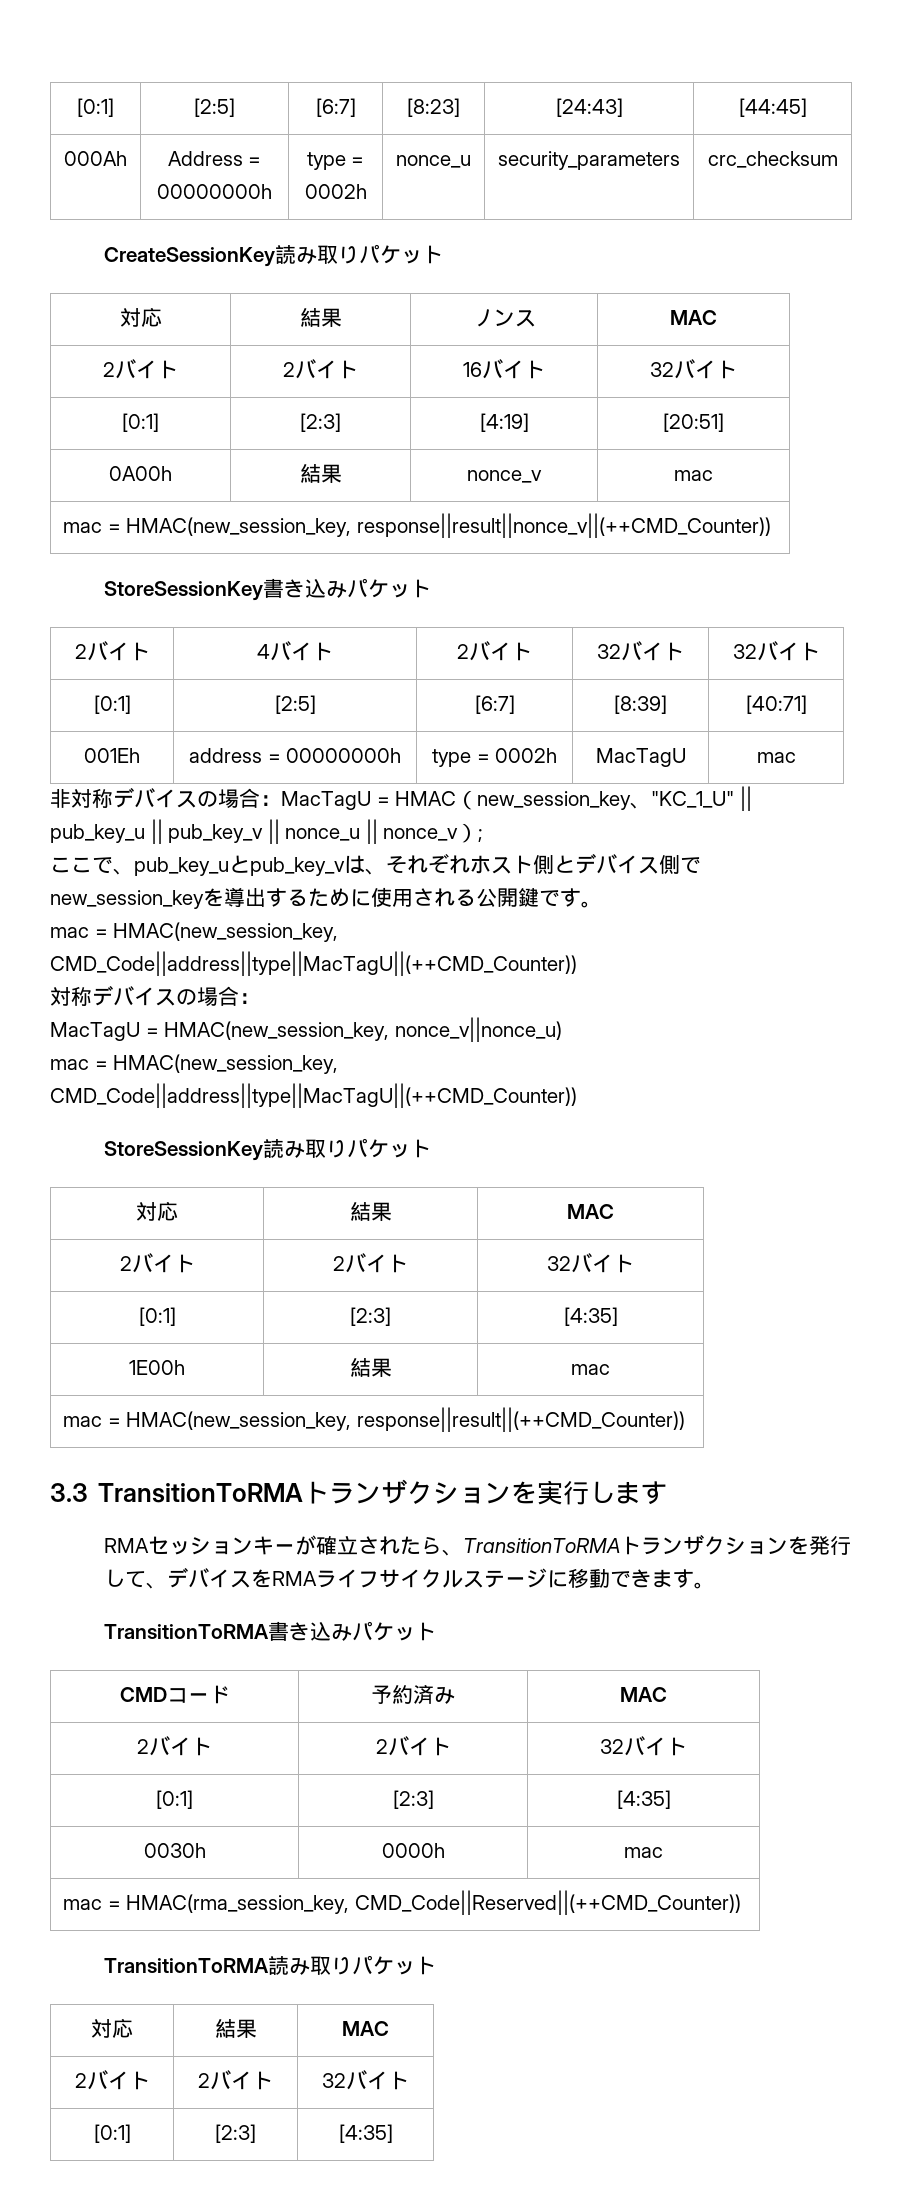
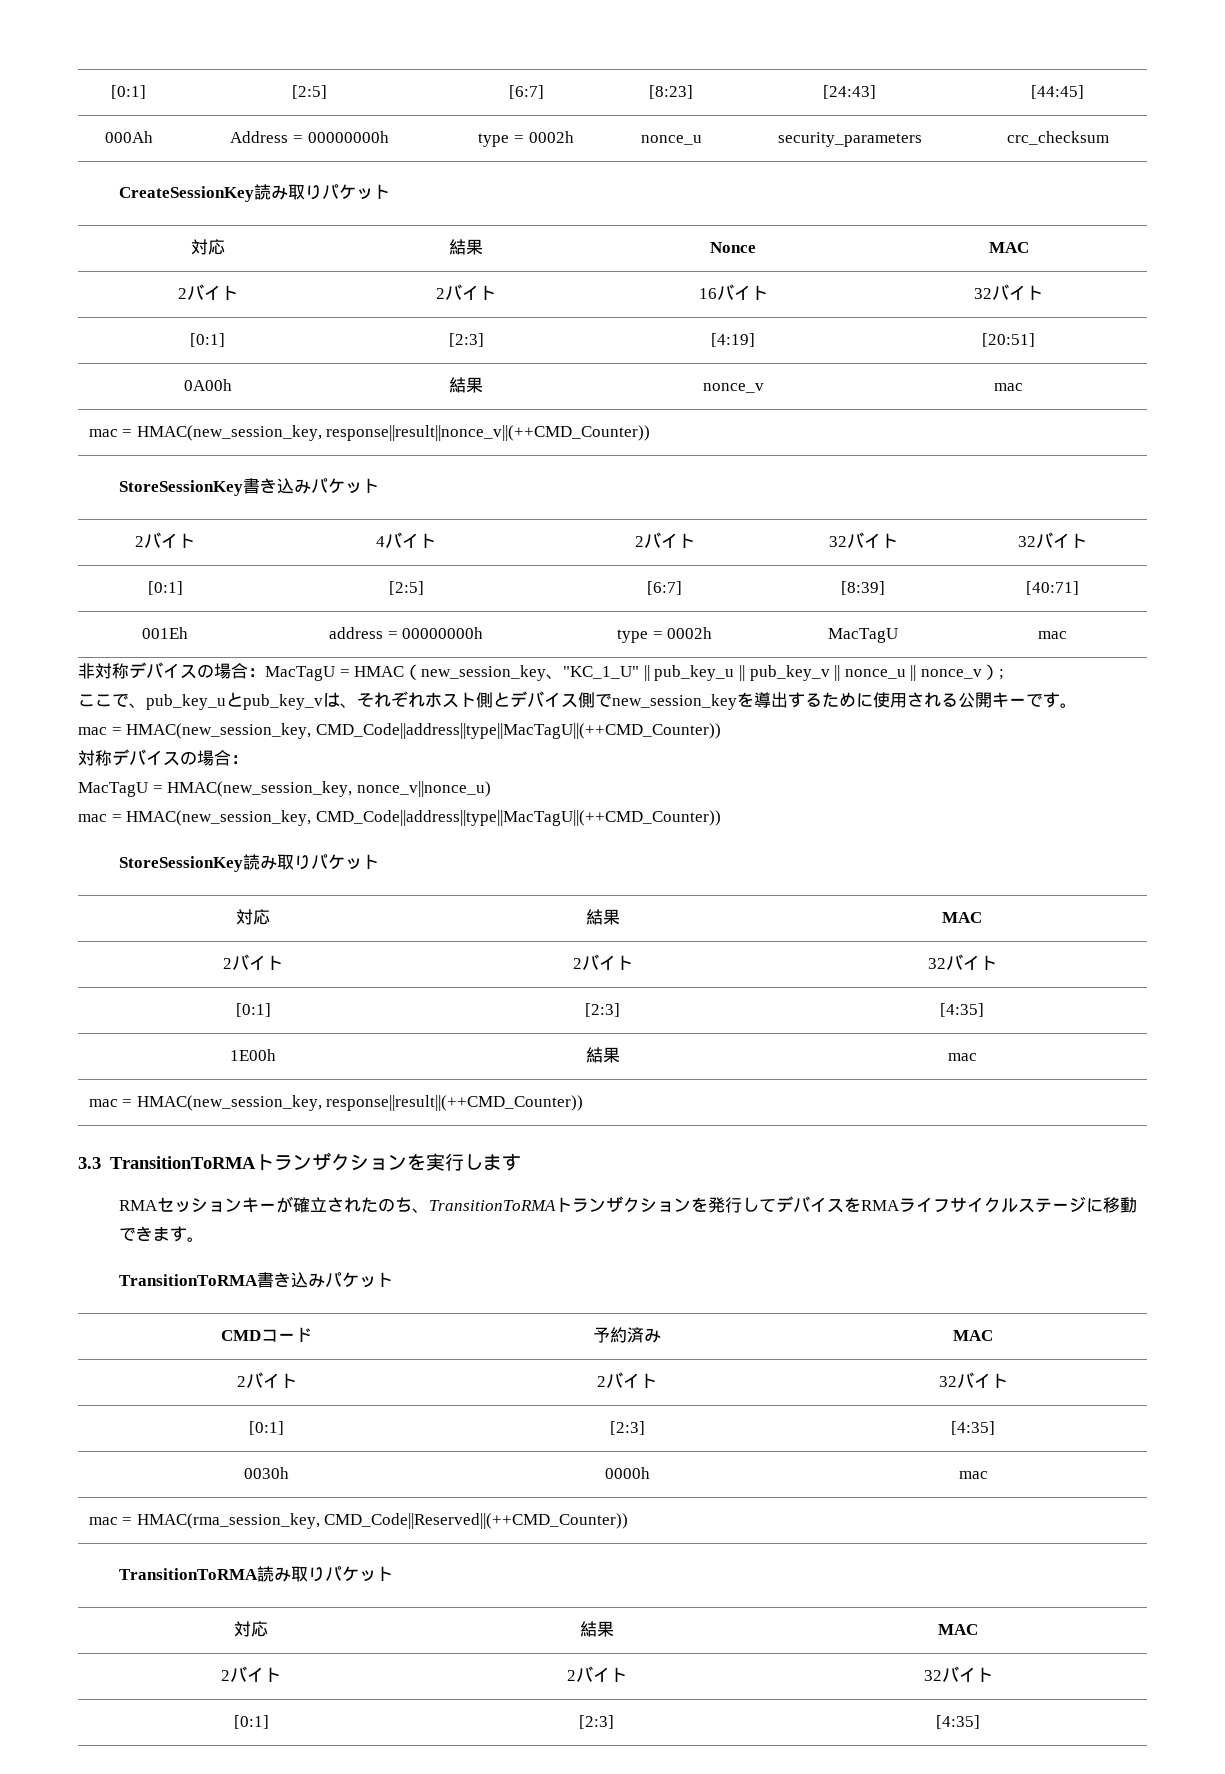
[472,309,536,327] ノンス -> [710,242,756,253] Nonce
[518,888,539,907] 鍵 -> [992,692,1026,708] キー
[421,1537,443,1554] ら -> [378,1197,413,1212] のち
[146,1582,168,1589] 、 -> (777, 1205) none

